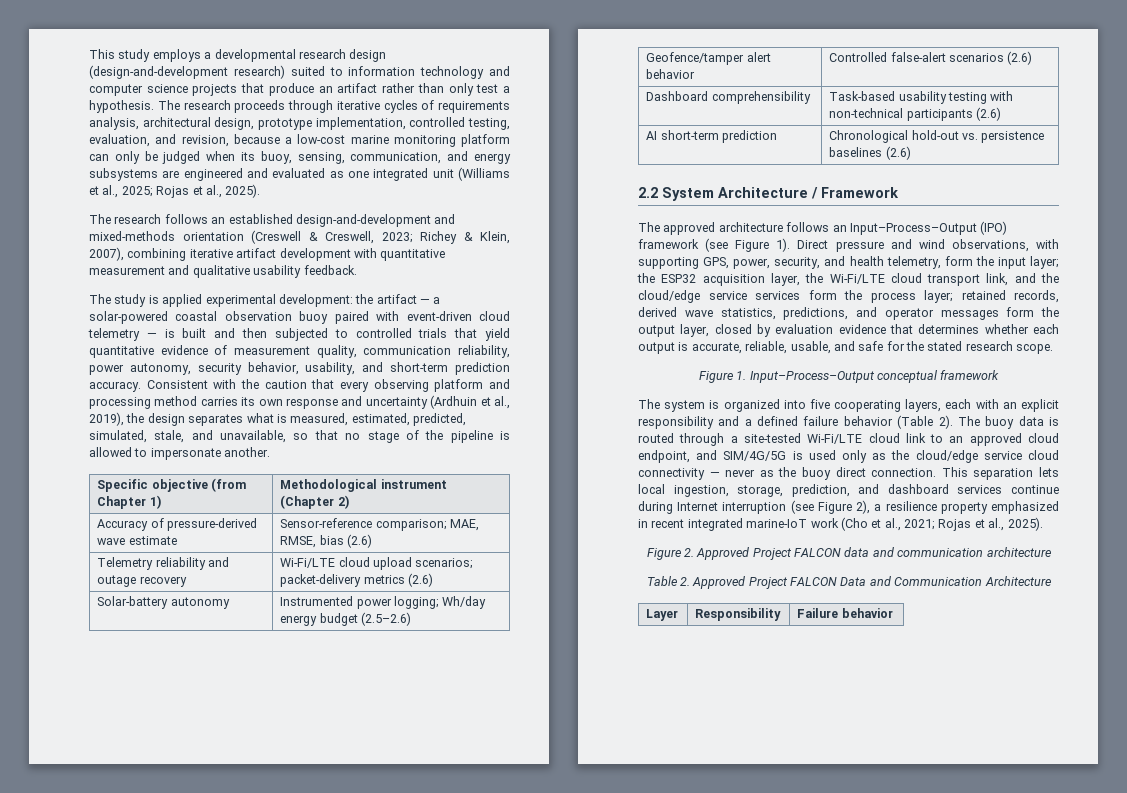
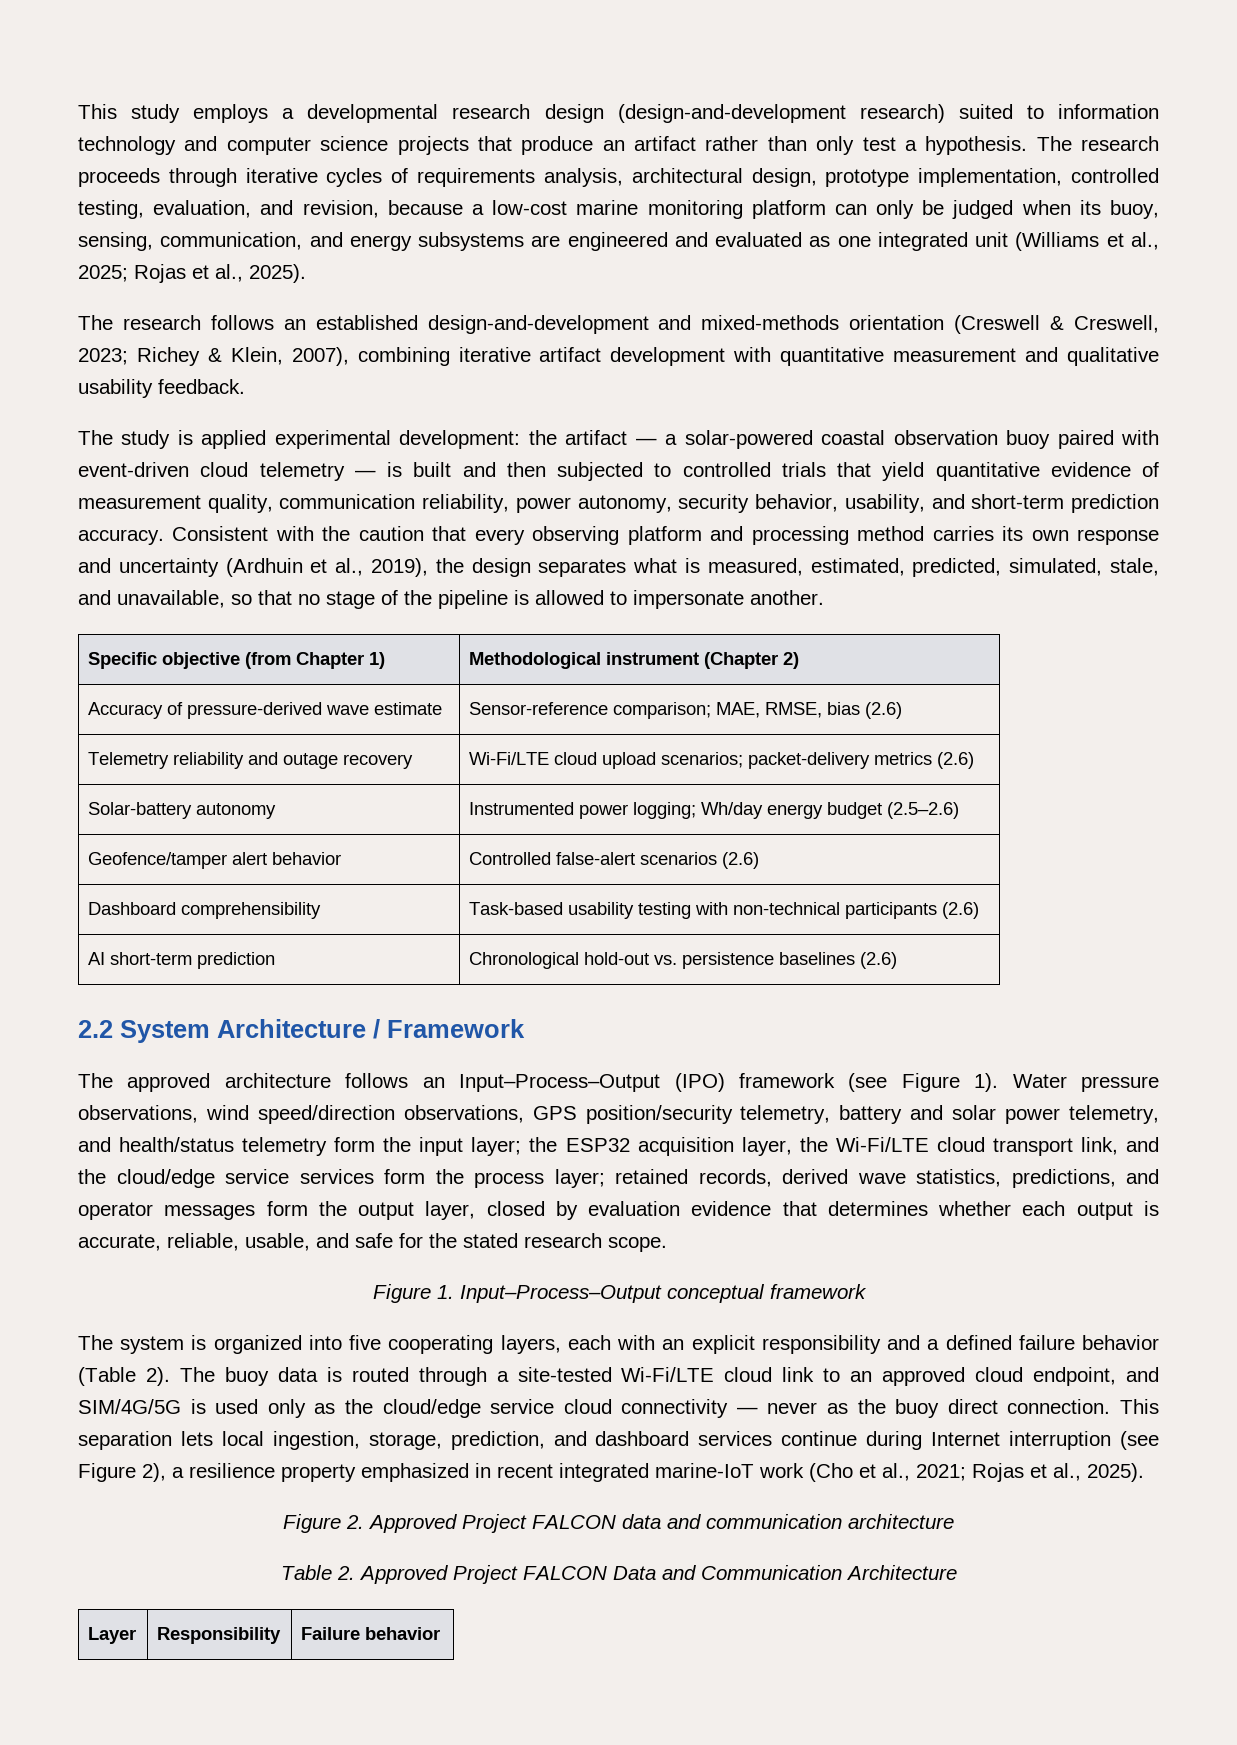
[797,239,1059,252] [638,256,941,269] Direct pressure and wind observations, with supporting GPS, power, security, and health telemetry, -> [1012,1074,1159,1092] [78,1105,1159,1124] [78,1137,328,1156] Water pressure observations, wind speed/direction observations, GPS position/security telemetry, battery and solar power telemetry, and health/status telemetry

